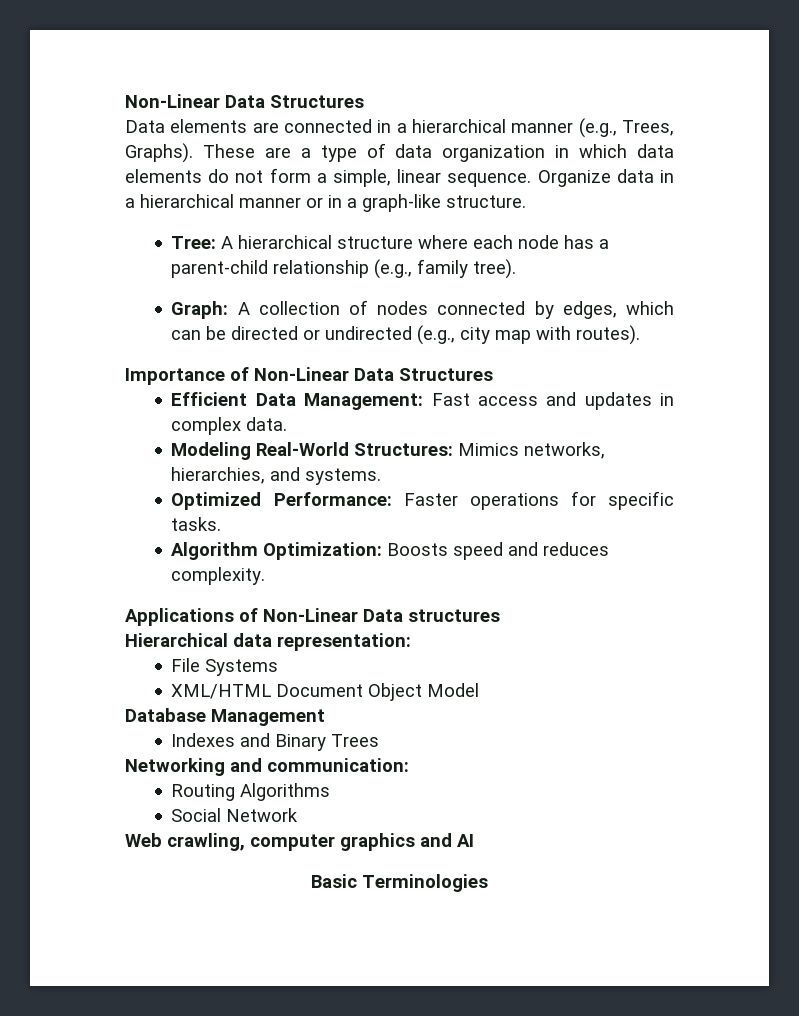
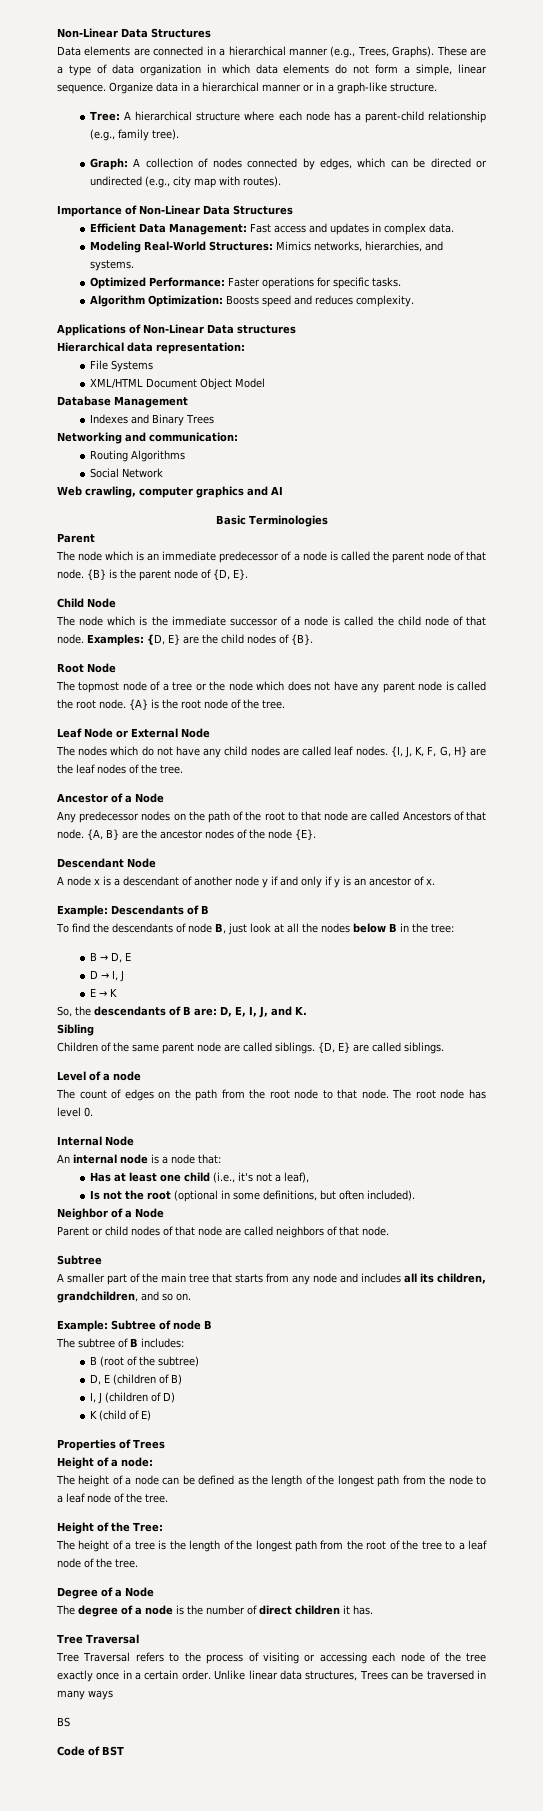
(488, 883) none -> [57,533,95,543] [56,551,486,563] [57,569,248,581] [57,598,116,608] [56,616,486,626] [57,634,313,646] [57,663,116,673] [56,681,487,693] [57,699,285,710] [57,728,210,738] [56,746,487,758] [57,764,183,774] [57,793,164,803] [57,811,486,823] [57,829,316,840] [57,858,156,868] [57,876,435,888] [57,905,209,917] [56,923,454,935] [90,952,132,963] [90,970,125,982] [90,988,118,997] [57,1006,307,1018] [57,1024,94,1036] [57,1042,444,1054] [57,1071,141,1081] [56,1089,486,1101] [57,1107,93,1117] [57,1136,134,1146] [57,1154,221,1164] [90,1172,310,1183] [90,1190,416,1202] [57,1208,164,1220] [57,1226,389,1238] [57,1255,102,1265] [57,1273,486,1285] [57,1291,191,1303] [57,1320,212,1332] [56,1338,184,1348] [90,1356,200,1367] [90,1374,183,1385] [90,1392,176,1404] [90,1410,152,1421] [57,1439,165,1451] [57,1457,153,1469] [56,1475,487,1487] [57,1493,168,1503] [57,1522,163,1534] [56,1540,487,1552] [57,1558,138,1568] [57,1587,154,1599] [56,1605,373,1617] [57,1634,139,1644] [56,1652,486,1664] [57,1670,487,1682] [57,1690,113,1700] [57,1717,70,1727] [57,1746,124,1756] // Parent // The node which is an immediate predecessor of a node is called the parent node of that node. {B} is the parent node of {D, E}. // Child Node // The node which is the immediate successor of a node is called the child node of that node. Examples: {D, E} are the child nodes of {B}. // Root Node // The topmost node of a tree or the node which does not have any parent node is called the root node. {A} is the root node of the tree. // Leaf Node or External Node // The nodes which do not have any child nodes are called leaf nodes. {I, J, K, F, G, H} are the leaf nodes of the tree. // Ancestor of a Node // Any predecessor nodes on the path of the root to that node are called Ancestors of that node. {A, B} are the ancestor nodes of the node {E}. // Descendant Node // A node x is a descendant of another node y if and only if y is an ancestor of x. // Example: Descendants of B // To find the descendants of node B, just look at all the nodes below B in the tree: // B → D, E // D → I, J // E → K // So, the descendants of B are: D, E, I, J, and K. // Sibling // Children of the same parent node are called siblings. {D, E} are called siblings. // Level of a node // The count of edges on the path from the root node to that node. The root node has level 0. // Internal Node // An internal node is a node that: // Has at least one child (i.e., it's not a leaf), // Is not the root (optional in some definitions, but often included). // Neighbor of a Node // Parent or child nodes of that node are called neighbors of that node. // Subtree // A smaller part of the main tree that starts from any node and includes all its children, grandchildren, and so on. // Example: Subtree of node B // The subtree of B includes: // B (root of the subtree) // D, E (children of B) // I, J (children of D) // K (child of E) // Properties of Trees // Height of a node: // The height of a node can be defined as the length of the longest path from the node to a leaf node of the tree. // Height of the Tree: // The height of a tree is the length of the longest path from the root of the tree to a leaf node of the tree. // Degree of a Node // The degree of a node is the number of direct children it has. // Tree Traversal // Tree Traversal refers to the process of visiting or accessing each node of the tree exactly once in a certain order. Unlike linear data structures, Trees can be traversed in many ways // BS // Code of BST

